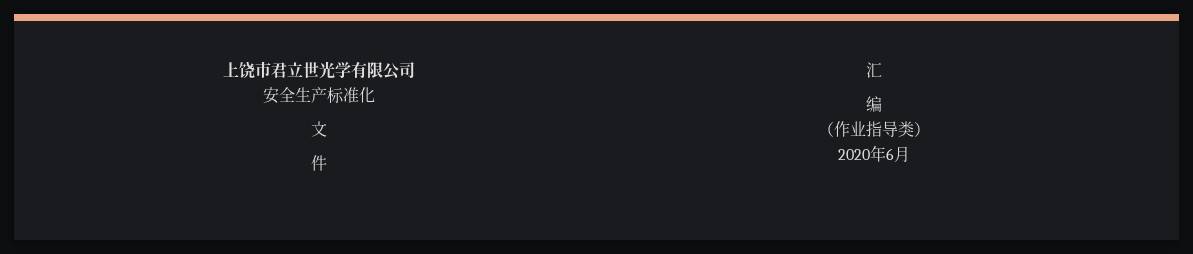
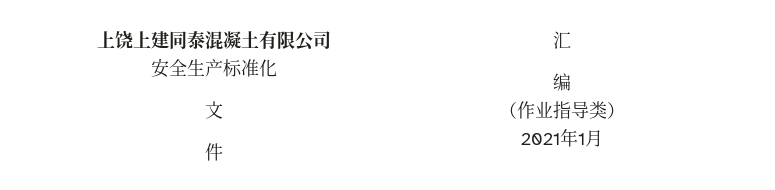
[255,61,351,79] 市君立世光学 -> [132,30,259,49] 上建同泰混凝土
[838,145,894,162] 2020年6 -> [520,128,585,147] 2021年1

